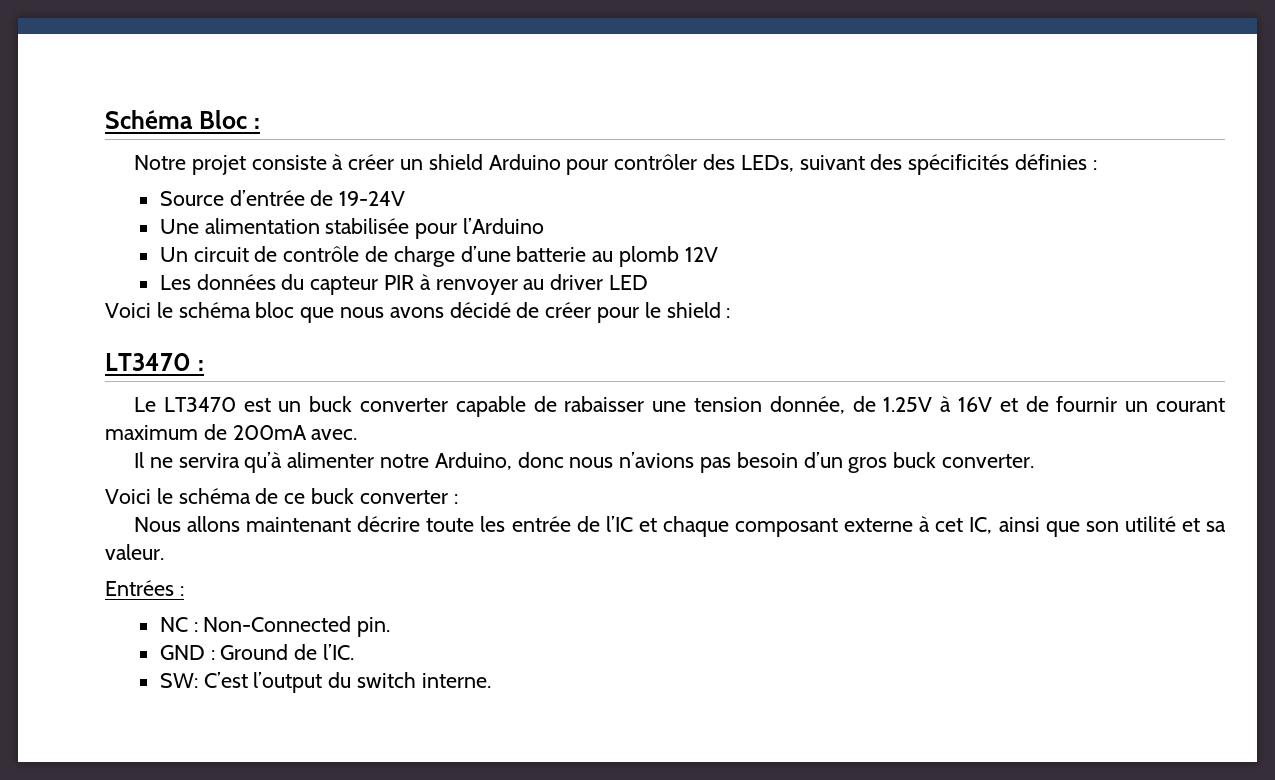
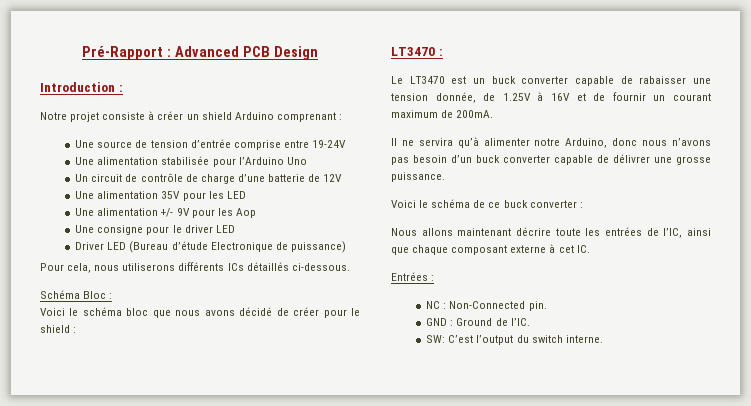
[105,110,247,129] Schéma Bloc -> [82,46,318,60] [40,82,115,92] Pré-Rapport : Advanced PCB Design // Introduction
[566,154,1097,175] [159,190,334,206] pour contrôler des LEDs, suivant des spécificités définies : // Source d’entrée de -> [276,112,342,122] [75,139,309,150] comprenant : // Une source de tension d’entrée comprise entre
(545, 226) none -> [286,157,307,165] Uno
[592,246,680,267] au plomb -> [308,174,321,182] de
[159,274,649,295] Les données du capteur PIR à renvoyer au driver LED -> [75,191,246,201] [75,208,256,218] [75,225,235,235] [75,241,346,253] [40,262,350,273] [40,290,113,299] Une alimentation 35V pour les LED // Une alimentation +/- 9V pour les Aop // Une consigne pour le driver LED // Driver LED (Bureau d’étude Electronique de puissance) // Pour cela, nous utiliserons différents ICs détaillés ci-dessous. // Schéma Bloc :
[232,425,358,440] 200mA avec. -> [456,110,494,118] 200mA.
[619,452,695,468] n’avions -> [672,138,711,146] n’avons
[848,452,1034,473] gros buck converter. -> [476,154,711,165] [391,172,445,182] buck converter capable de délivrer une grosse puissance.
[511,516,657,532] entrée de l’IC et -> [605,227,711,238] [391,247,409,255] entrées de l’IC, ainsi que
[969,516,1226,537] [105,544,164,560] IC, ainsi que son utilité et sa valeur. -> [576,245,590,253] IC.

